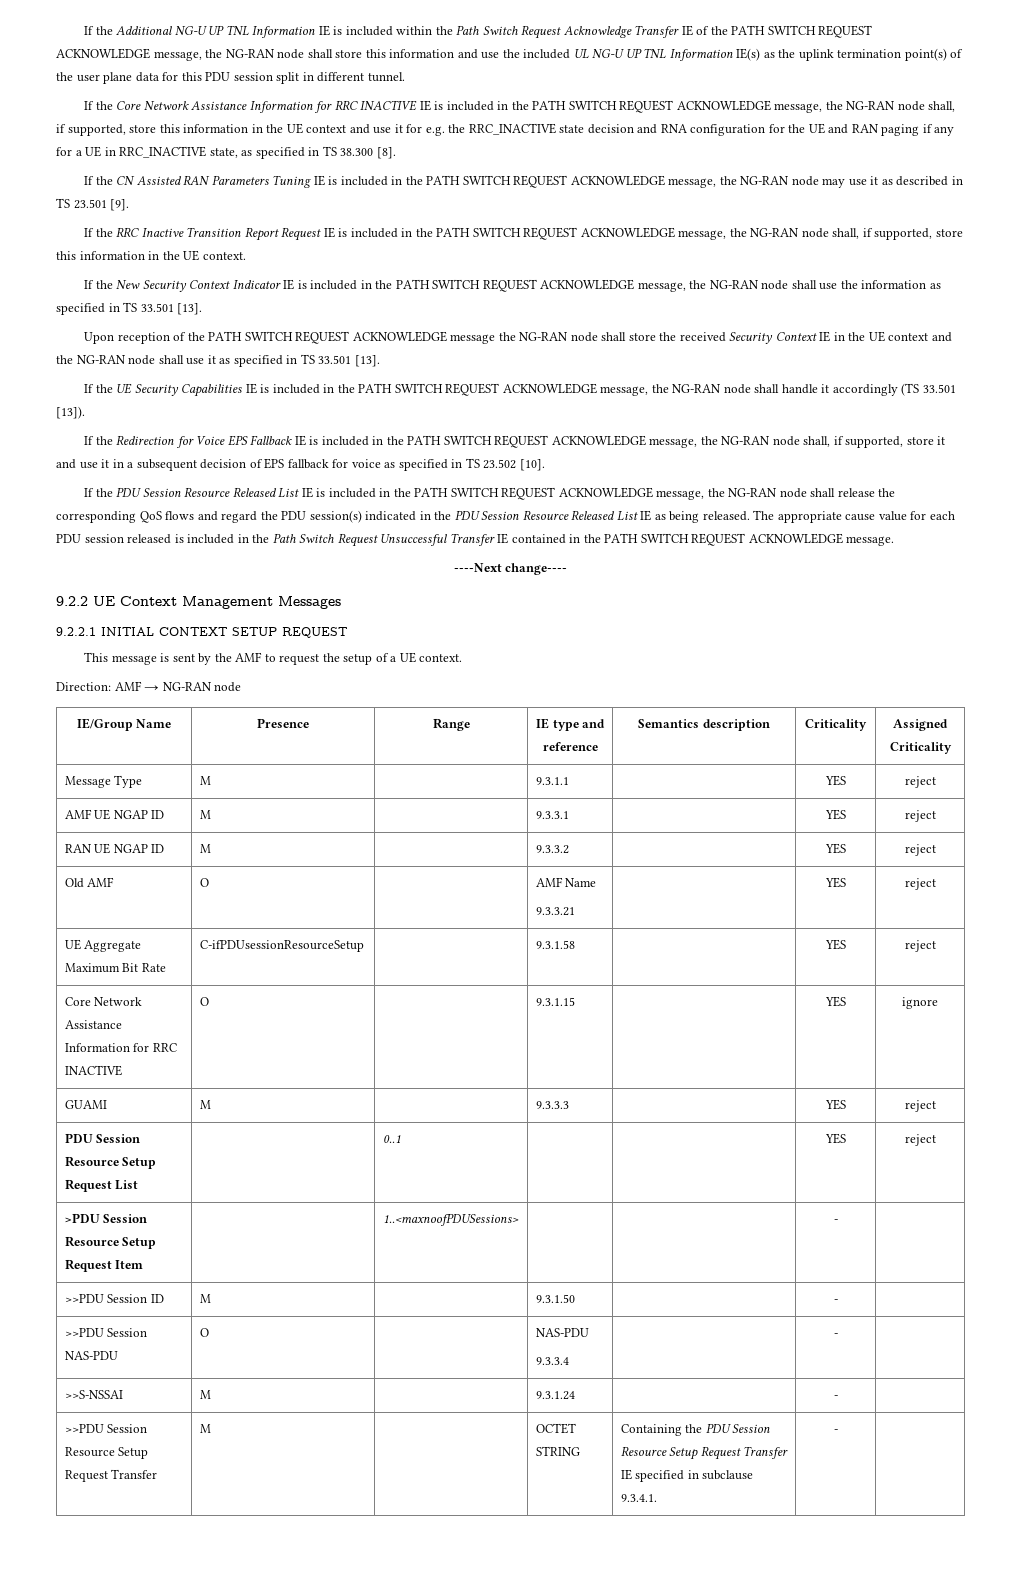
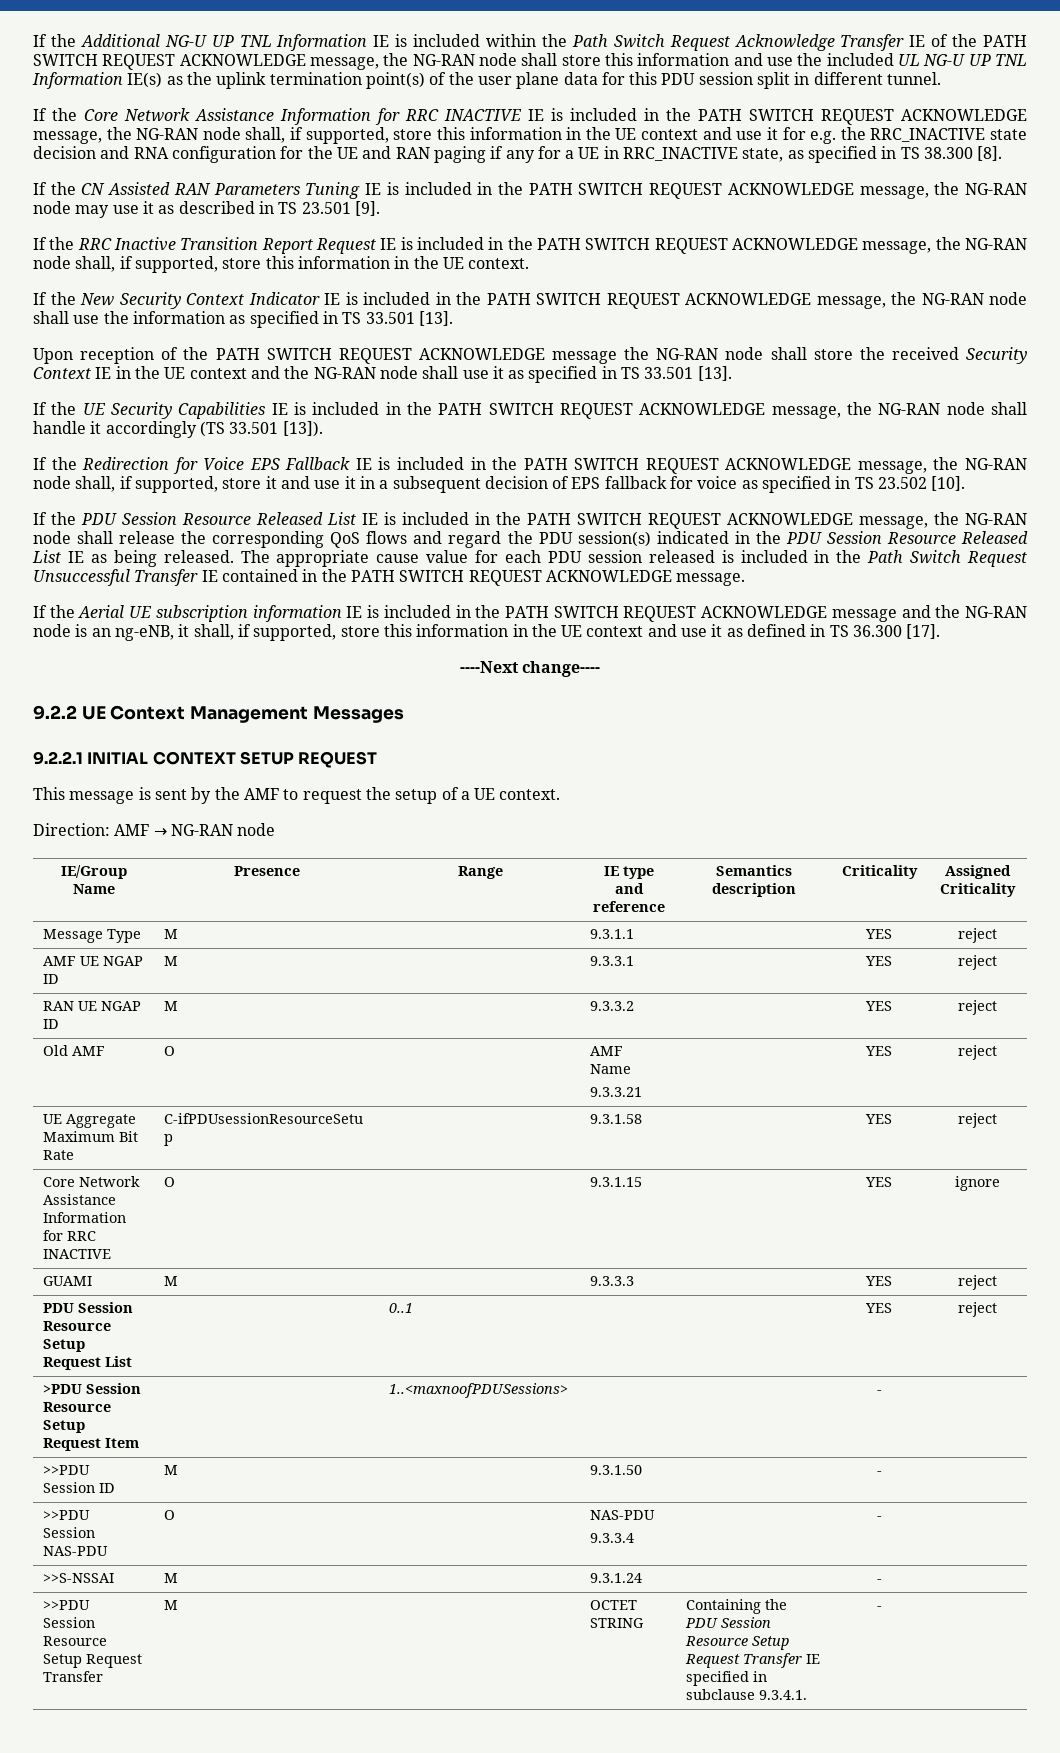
(895, 541) none -> [33,605,1027,622] [33,624,941,641] // If the Aerial UE subscription information IE is included in the PATH SWITCH REQUEST ACKNOWLEDGE message and the NG-RAN node is an ng-eNB, it shall, if supported, store this information in the UE context and use it as defined in TS 36.300 [17].

